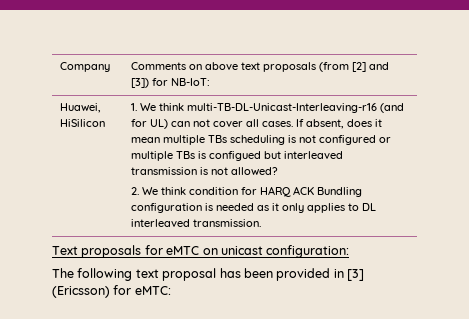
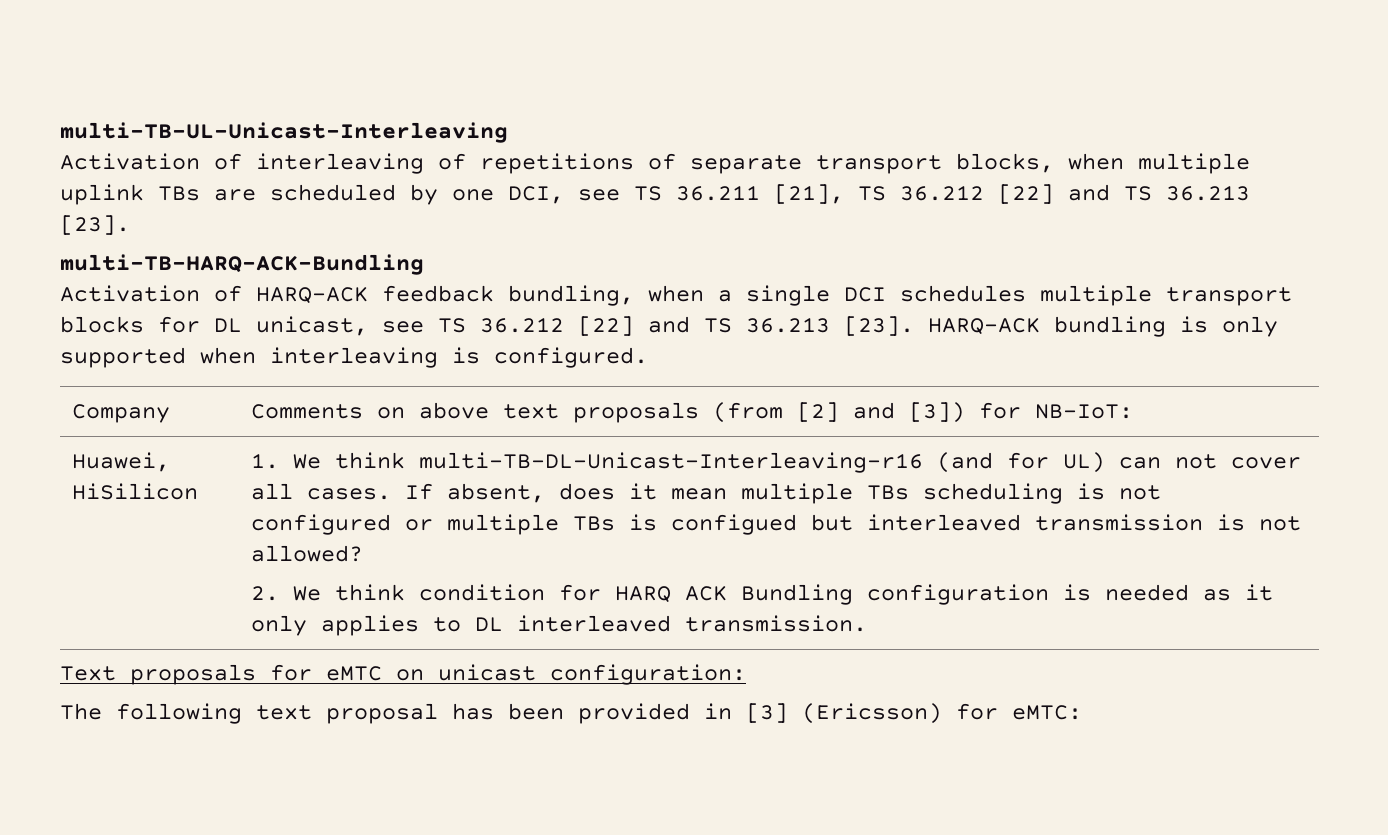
(59, 67) none -> [60,122,508,143] [60,153,1250,174] [60,184,1250,205] [60,215,130,235] [60,254,424,275] [60,285,1292,306] [60,316,1278,337] [60,347,648,368] multi-TB-UL-Unicast-Interleaving // Activation of interleaving of repetitions of separate transport blocks, when multiple uplink TBs are scheduled by one DCI, see TS 36.211 [21], TS 36.212 [22] and TS 36.213 [23]. // multi-TB-HARQ-ACK-Bundling // Activation of HARQ-ACK feedback bundling, when a single DCI schedules multiple transport blocks for DL unicast, see TS 36.212 [22] and TS 36.213 [23]. HARQ-ACK bundling is only supported when interleaving is configured. //

